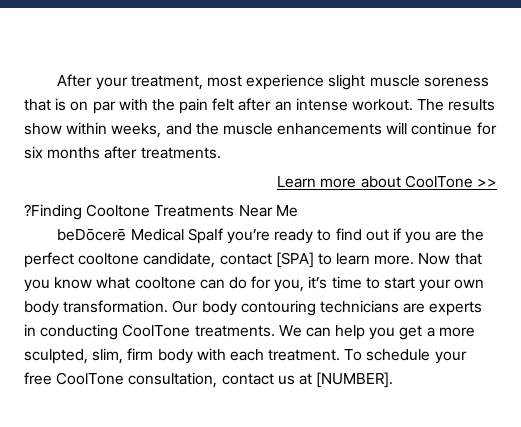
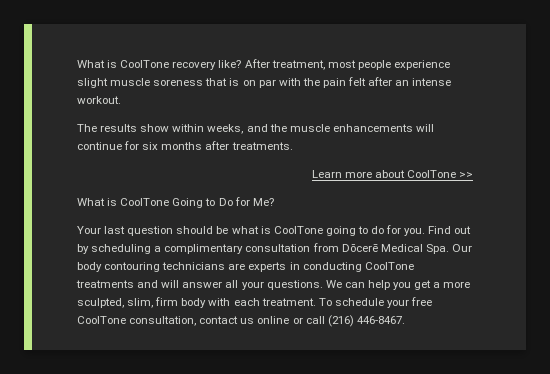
[57,74,128,90] After your -> [77,59,270,70] What is CoolTone recovery like? After
(243, 81) none -> [357,60,391,70] people
(414, 105) none -> (121, 100) //
[24,204,298,220] [57,228,485,244] [24,252,482,268] [24,276,485,292] [24,300,169,316] ?Finding Cooltone Treatments Near Me // beDōcerē Medical SpaIf you’re ready to find out if you are the perfect cooltone candidate, contact [SPA] to learn more. Now that you know what cooltone can do for you, it’s time to start your own body transformation. -> [77,197,274,208] [77,225,472,236] [77,243,449,254] What is CoolTone Going to Do for Me? // Your last question should be what is CoolTone going to do for you. Find out by scheduling a complimentary consultation from Dōcerē Medical Spa.
[194,325,275,337] treatments. -> [76,280,323,290] treatments and will answer all your questions.
[298,372,394,388] at [NUMBER]. -> [257,315,405,327] online or call (216) 446-8467.

